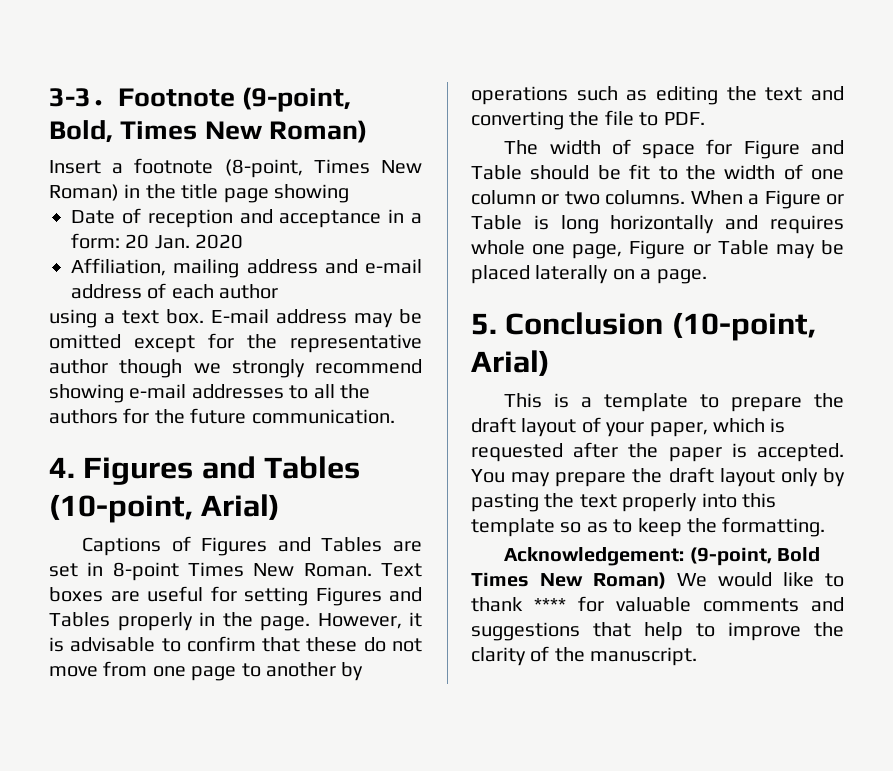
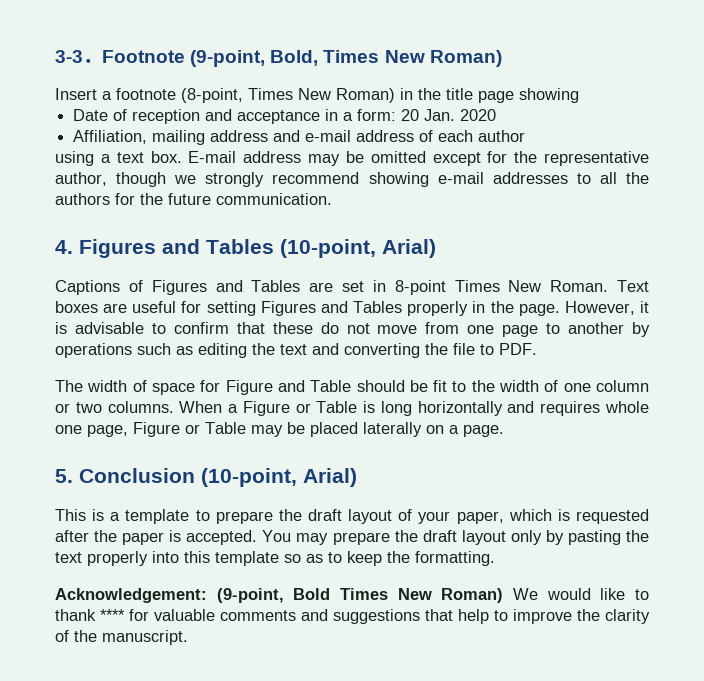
[49,359,108,374] author -> [55,172,107,186] author,

